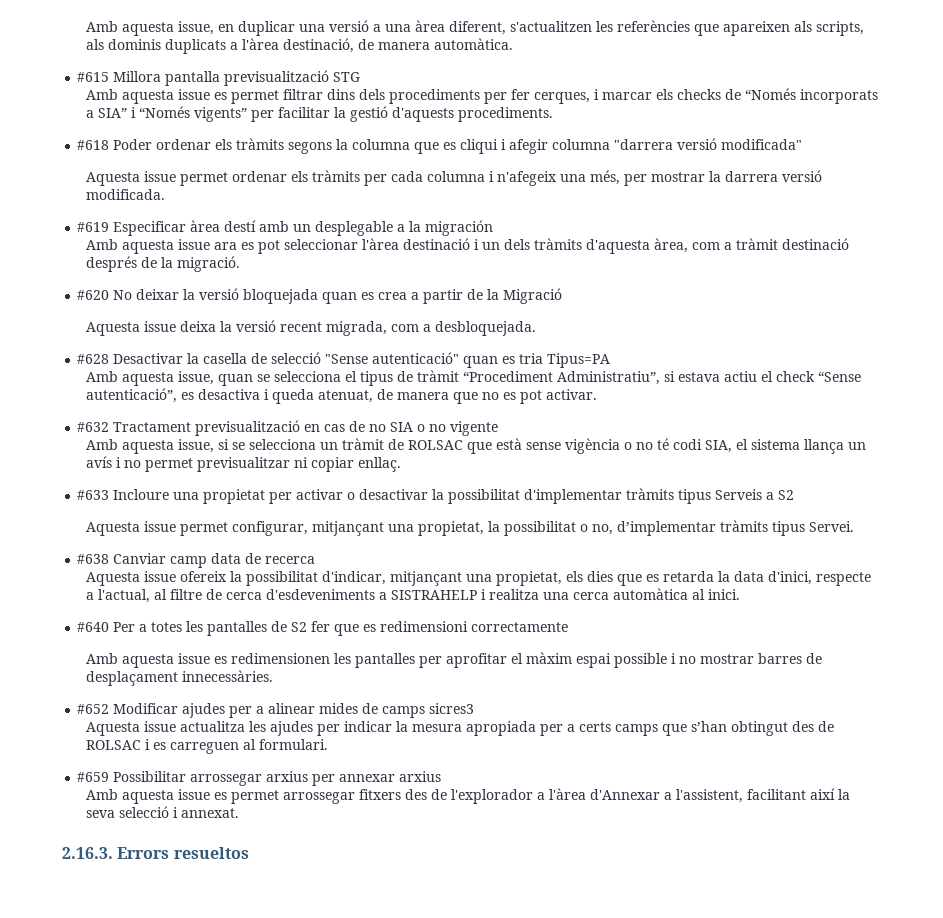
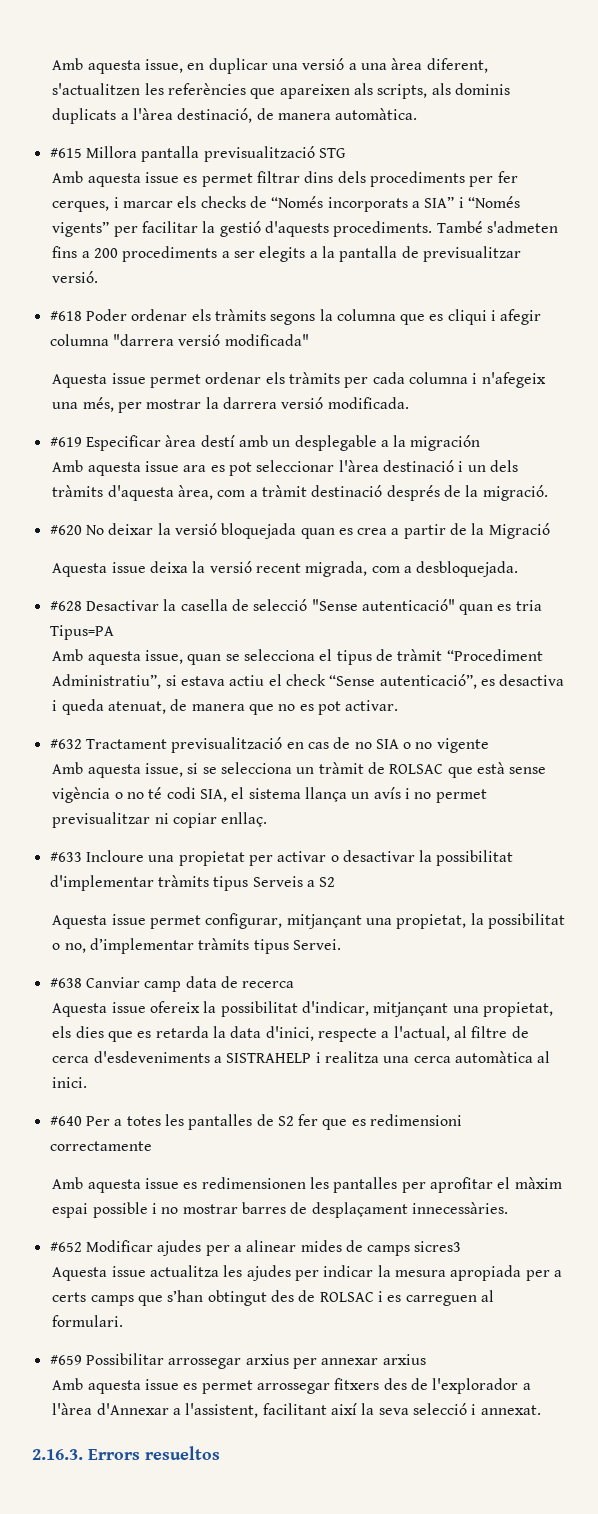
(554, 114) none -> [436,221,559,233] [52,246,521,262] [52,271,99,283] També s'admeten fins a 200 procediments a ser elegits a la pantalla de previsualitzar versió.

